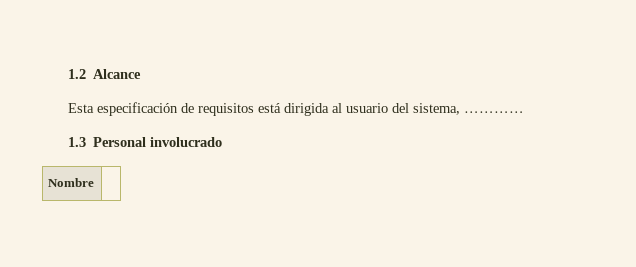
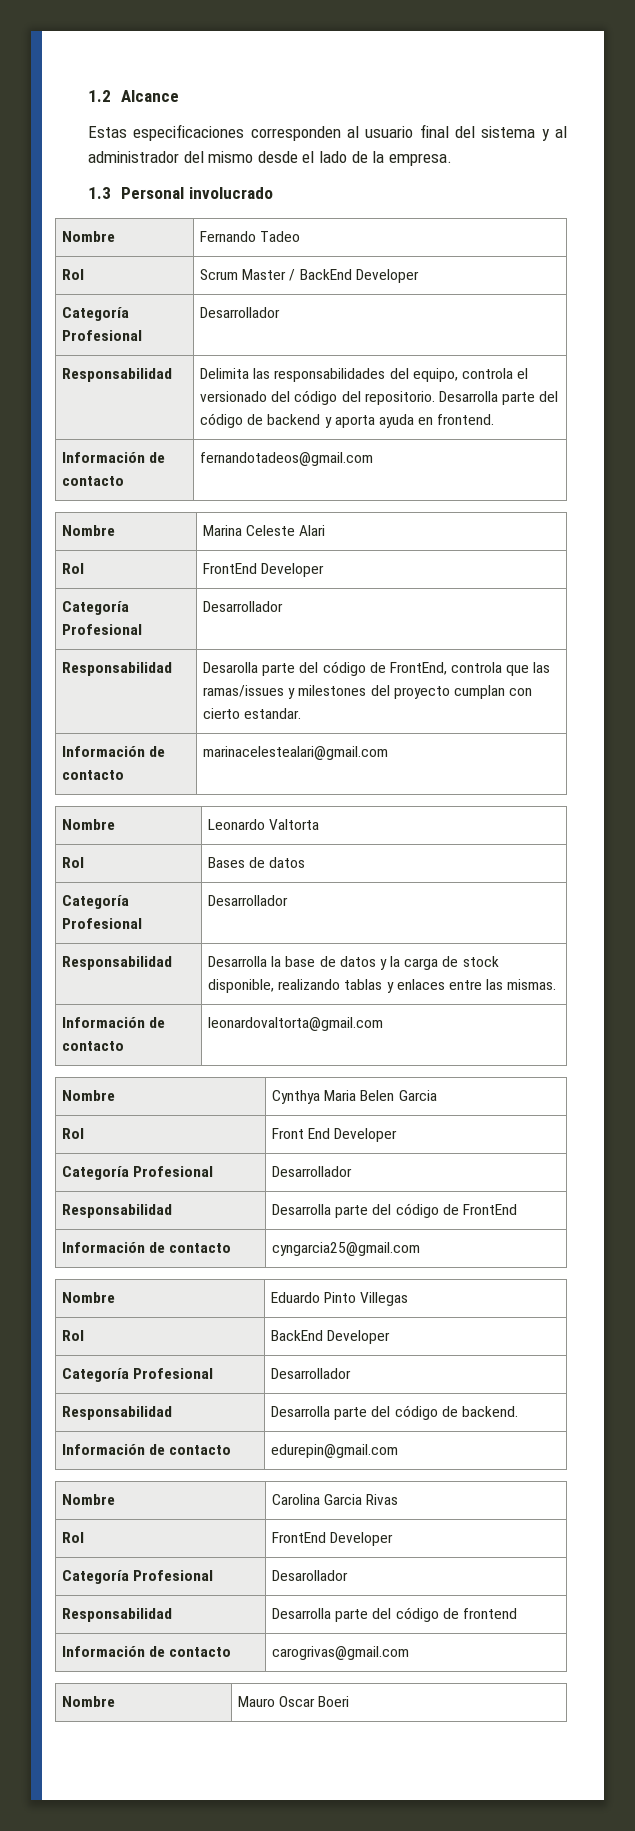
[67,102,524,116] [67,137,223,147] [48,178,95,187] Esta especificación de requisitos está dirigida al usuario del sistema, ………… // 1.3 Personal involucrado // Nombre | -> [88,124,567,141] [88,151,452,166] [88,187,273,199] [61,231,115,242] [199,231,301,242] [61,269,84,280] [199,269,419,283] [61,307,129,321] [61,330,142,341] [199,307,280,318] [61,368,172,382] [199,368,529,382] [199,390,559,405] [199,413,495,428] [61,452,166,463] [61,476,124,486] [199,452,373,466] [61,525,115,536] [202,525,326,536] [61,563,84,574] [202,563,325,577] [61,601,129,615] [61,624,142,635] [202,601,283,612] [61,662,172,676] [202,661,551,676] [202,685,533,699] [202,708,302,719] [61,746,166,757] [61,770,124,780] [202,746,388,760] [61,819,115,830] [207,819,320,830] [61,857,84,868] [207,857,306,868] [61,895,129,909] [61,918,142,929] [207,895,288,906] [61,956,172,970] [207,956,499,970] [207,979,557,993] [61,1017,166,1028] [61,1041,124,1051] [207,1017,383,1031] [61,1090,115,1101] [271,1090,437,1104] [61,1128,84,1139] [271,1128,398,1142] [61,1166,214,1180] [271,1166,352,1177] [61,1204,172,1218] [271,1203,517,1218] [61,1242,232,1253] [271,1242,420,1256] [61,1292,115,1303] [270,1292,409,1306] [61,1330,84,1341] [270,1330,391,1344] [61,1368,214,1382] [270,1368,351,1379] [61,1406,172,1420] [270,1405,518,1420] [61,1444,232,1455] [270,1444,398,1458] [61,1494,115,1505] [271,1494,399,1505] [61,1532,84,1543] [271,1532,394,1546] [61,1570,214,1584] [271,1570,348,1581] [61,1608,172,1622] [271,1607,517,1622] [61,1646,232,1657] [271,1646,409,1660] [61,1696,115,1707] [237,1696,350,1707] Estas especificaciones corresponden al usuario final del sistema y al administrador del mismo desde el lado de la empresa. // 1.3 Personal involucrado // Nombre | Fernando Tadeo // Rol | Scrum Master / BackEnd Developer // Categoría Profesional | Desarrollador // Responsabilidad | Delimita las responsabilidades del equipo, controla el versionado del código del repositorio. Desarrolla parte del código de backend y aporta ayuda en frontend. // Información de contacto | fernandotadeos@gmail.com // Nombre | Marina Celeste Alari // Rol | FrontEnd Developer // Categoría Profesional | Desarrollador // Responsabilidad | Desarolla parte del código de FrontEnd, controla que las ramas/issues y milestones del proyecto cumplan con cierto estandar. // Información de contacto | marinacelestealari@gmail.com // Nombre | Leonardo Valtorta // Rol | Bases de datos // Categoría Profesional | Desarrollador // Responsabilidad | Desarrolla la base de datos y la carga de stock disponible, realizando tablas y enlaces entre las mismas. // Información de contacto | leonardovaltorta@gmail.com // Nombre | Cynthya Maria Belen Garcia // Rol | Front End Developer // Categoría Profesional | Desarrollador // Responsabilidad | Desarrolla parte del código de FrontEnd // Información de contacto | cyngarcia25@gmail.com // Nombre | Eduardo Pinto Villegas // Rol | BackEnd Developer // Categoría Profesional | Desarrollador // Responsabilidad | Desarrolla parte del código de backend. // Información de contacto | edurepin@gmail.com // Nombre | Carolina Garcia Rivas // Rol | FrontEnd Developer // Categoría Profesional | Desarollador // Responsabilidad | Desarrolla parte del código de frontend // Información de contacto | carogrivas@gmail.com // Nombre | Mauro Oscar Boeri

